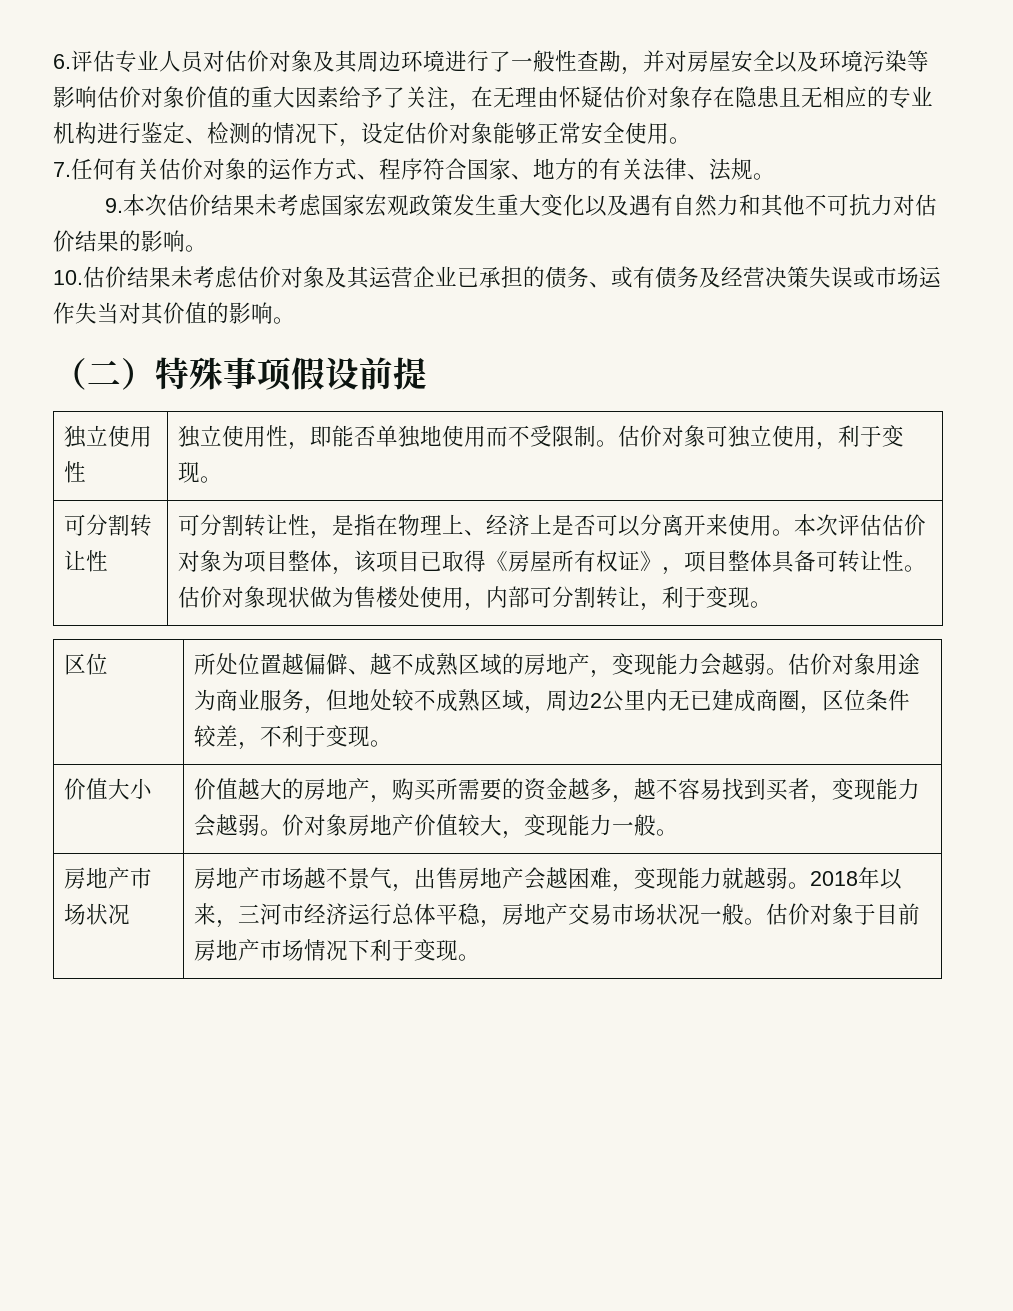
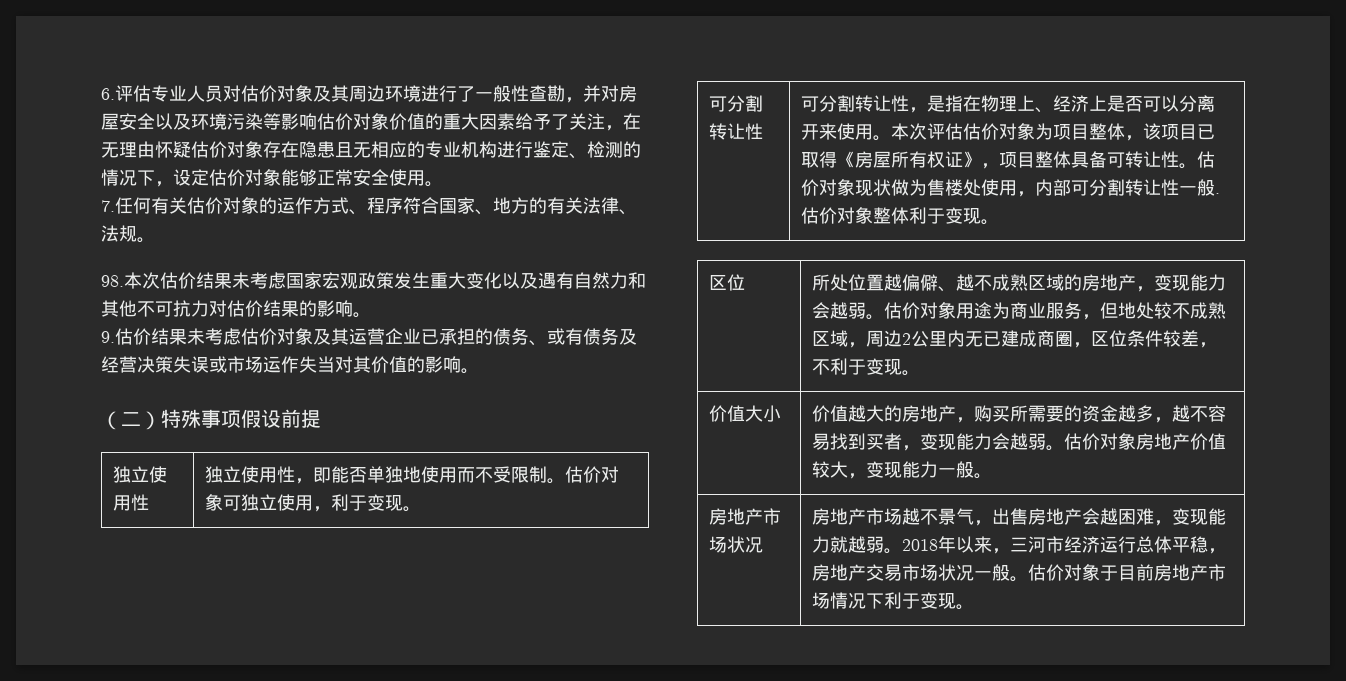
[104,198,123,213] 9. -> [101,275,124,287] 98.
[53,270,83,285] 10. -> [101,331,115,343] 9.
[639,603,662,611] ， -> [1161,179,1221,196] [801,207,910,224] 性一般.估价对象整体
(282, 832) none -> [1064,433,1083,450] 估

